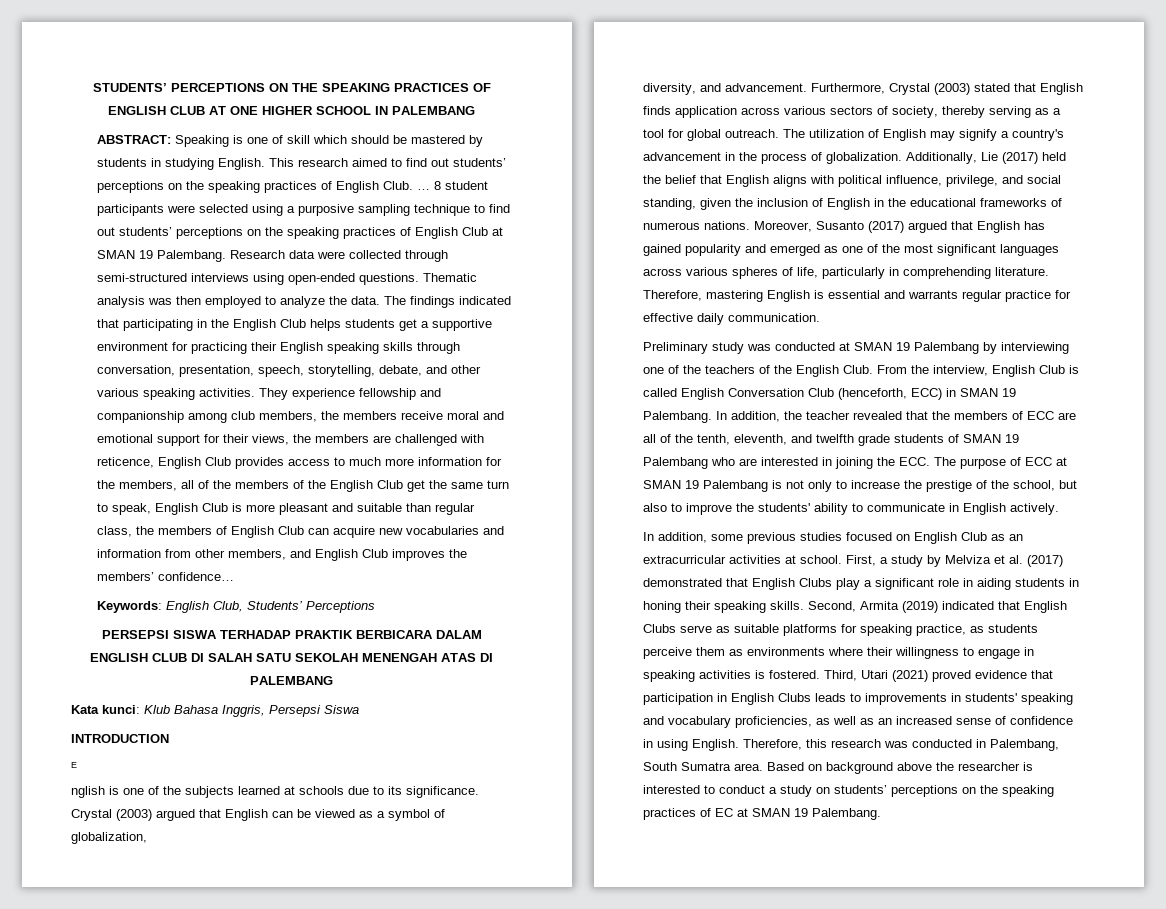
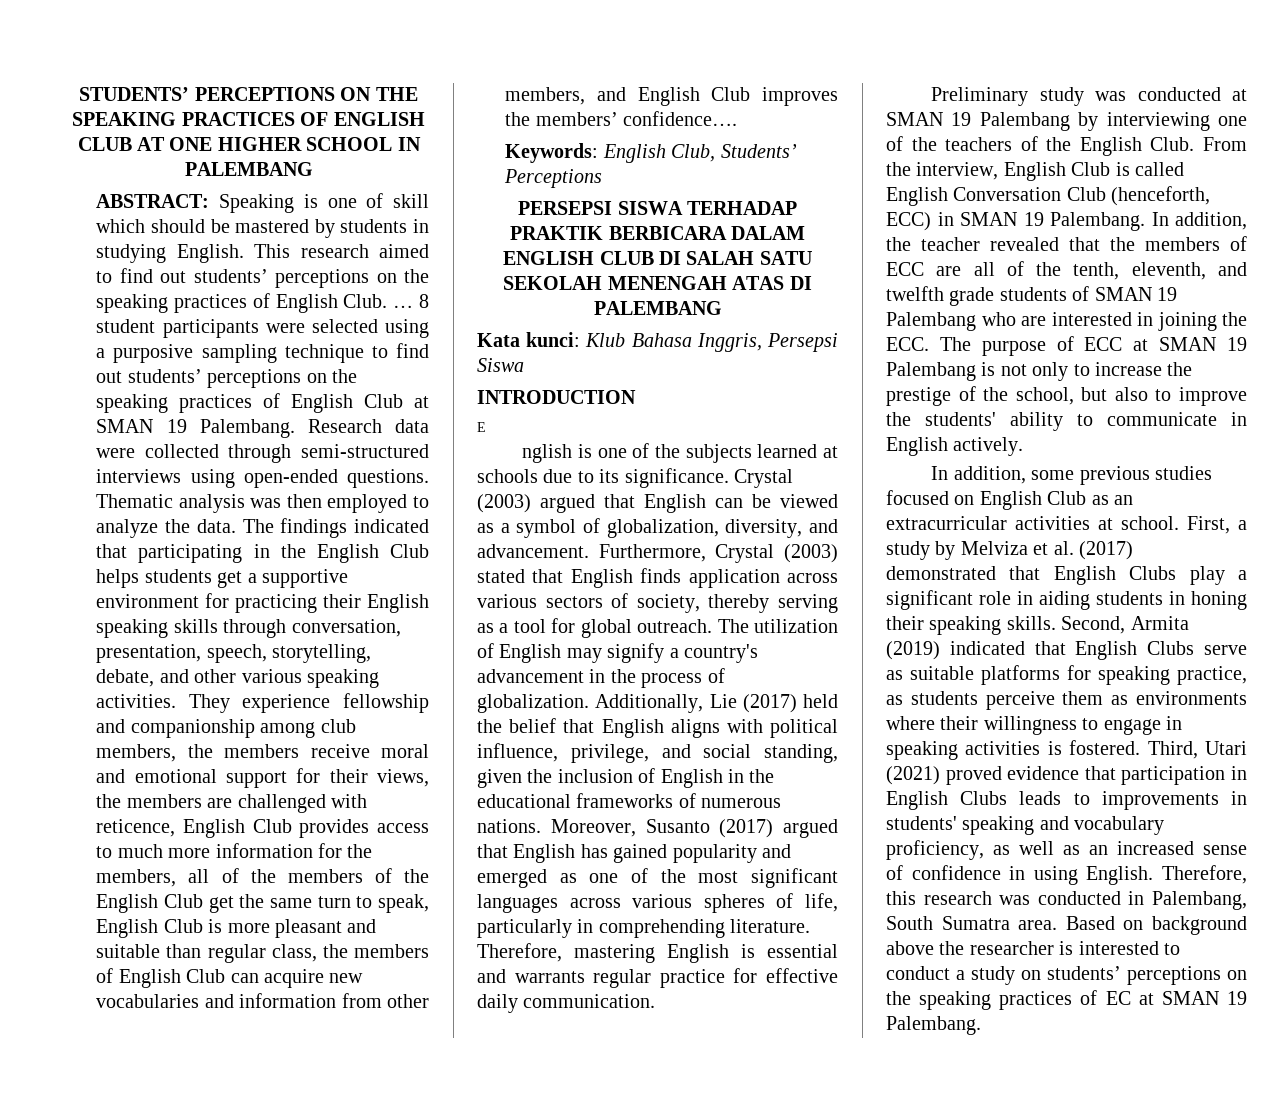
[157,572,234,581] confidence… -> [623,111,738,126] confidence….
(147, 838) // -> (719, 528) none
[735,716,812,728] proficiencies, -> [886,840,984,860] proficiency,

